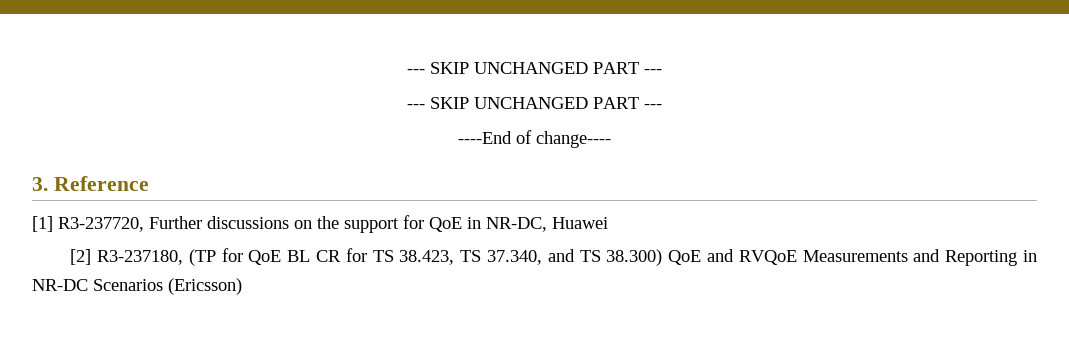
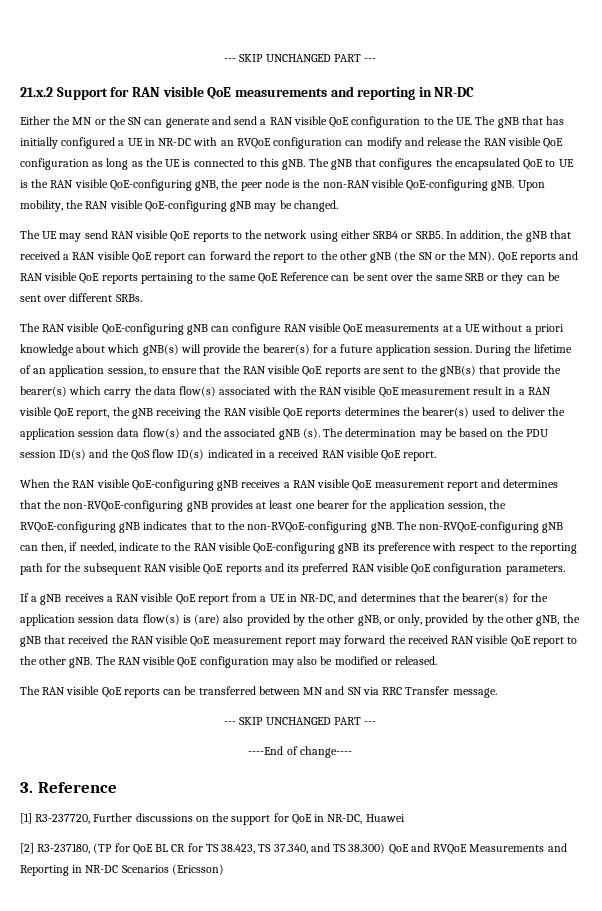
[407,62,662,74] --- SKIP UNCHANGED PART --- -> [224,54,376,62] [20,86,475,100] [20,116,565,128] [20,137,564,149] [20,158,574,170] [20,179,545,191] [20,200,338,212] [20,230,571,242] [20,251,579,263] [20,272,560,284] [20,293,142,302] [20,323,564,335] [20,344,572,356] [20,365,561,377] [20,386,551,398] [19,407,566,419] [20,428,549,440] [20,449,437,461] [20,479,559,491] [20,500,507,512] [20,521,564,533] [20,542,578,554] [20,563,565,575] [20,593,548,605] [20,614,580,626] [20,635,578,647] [20,656,438,668] [20,686,497,698] --- SKIP UNCHANGED PART --- // 21.x.2 Support for RAN visible QoE measurements and reporting in NR-DC // Either the MN or the SN can generate and send a RAN visible QoE configuration to the UE. The gNB that has initially configured a UE in NR-DC with an RVQoE configuration can modify and release the RAN visible QoE configuration as long as the UE is connected to this gNB. The gNB that configures the encapsulated QoE to UE is the RAN visible QoE-configuring gNB, the peer node is the non-RAN visible QoE-configuring gNB. Upon mobility, the RAN visible QoE-configuring gNB may be changed. // The UE may send RAN visible QoE reports to the network using either SRB4 or SRB5. In addition, the gNB that received a RAN visible QoE report can forward the report to the other gNB (the SN or the MN). QoE reports and RAN visible QoE reports pertaining to the same QoE Reference can be sent over the same SRB or they can be sent over different SRBs. // The RAN visible QoE-configuring gNB can configure RAN visible QoE measurements at a UE without a priori knowledge about which gNB(s) will provide the bearer(s) for a future application session. During the lifetime of an application session, to ensure that the RAN visible QoE reports are sent to the gNB(s) that provide the bearer(s) which carry the data flow(s) associated with the RAN visible QoE measurement result in a RAN visible QoE report, the gNB receiving the RAN visible QoE reports determines the bearer(s) used to deliver the application session data flow(s) and the associated gNB (s). The determination may be based on the PDU session ID(s) and the QoS flow ID(s) indicated in a received RAN visible QoE report. // When the RAN visible QoE-configuring gNB receives a RAN visible QoE measurement report and determines that the non-RVQoE-configuring gNB provides at least one bearer for the application session, the RVQoE-configuring gNB indicates that to the non-RVQoE-configuring gNB. The non-RVQoE-configuring gNB can then, if needed, indicate to the RAN visible QoE-configuring gNB its preference with respect to the reporting path for the subsequent RAN visible QoE reports and its preferred RAN visible QoE configuration parameters. // If a gNB receives a RAN visible QoE report from a UE in NR-DC, and determines that the bearer(s) for the application session data flow(s) is (are) also provided by the other gNB, or only, provided by the other gNB, the gNB that received the RAN visible QoE measurement report may forward the received RAN visible QoE report to the other gNB. The RAN visible QoE configuration may also be modified or released. // The RAN visible QoE reports can be transferred between MN and SN via RRC Transfer message.

